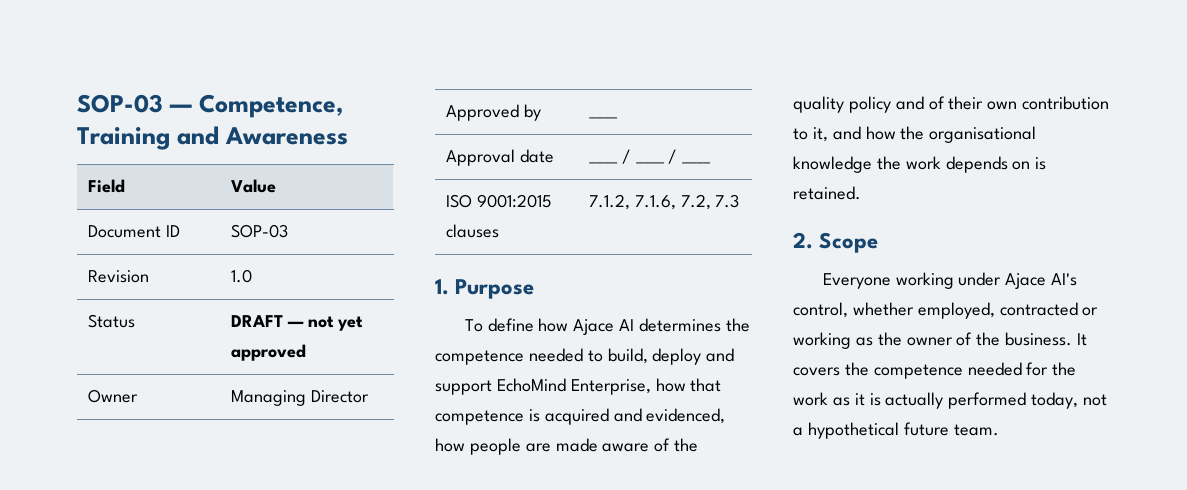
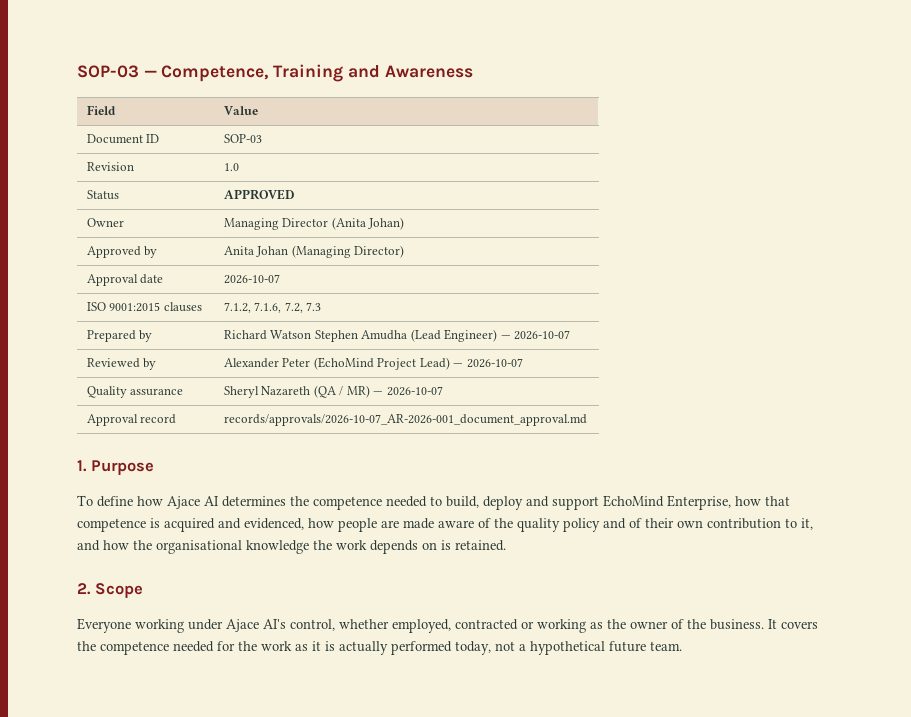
[230,315,364,331] [230,344,306,361] DRAFT — not yet approved -> [223,189,295,200] APPROVED
(369, 396) none -> [331,217,405,230] (Anita Johan)
[588,117,618,119] [445,149,554,166] [588,149,712,164] ____ // Approval date | ____ / ____ / ____ -> [223,245,405,258] [86,274,164,286] [223,274,280,284] Anita Johan (Managing Director) // Approval date | 2026-10-07
(740, 201) none -> [86,330,153,342] [223,329,571,342] [86,358,157,370] [223,357,523,370] [86,386,184,398] [223,385,443,398] [86,414,177,426] [223,414,587,426] // Prepared by | Richard Watson Stephen Amudha (Lead Engineer) — 2026-10-07 // Reviewed by | Alexander Peter (EchoMind Project Lead) — 2026-10-07 // Quality assurance | Sheryl Nazareth (QA / MR) — 2026-10-07 // Approval record | records/approvals/2026-10-07_AR-2026-001_document_approval.md

